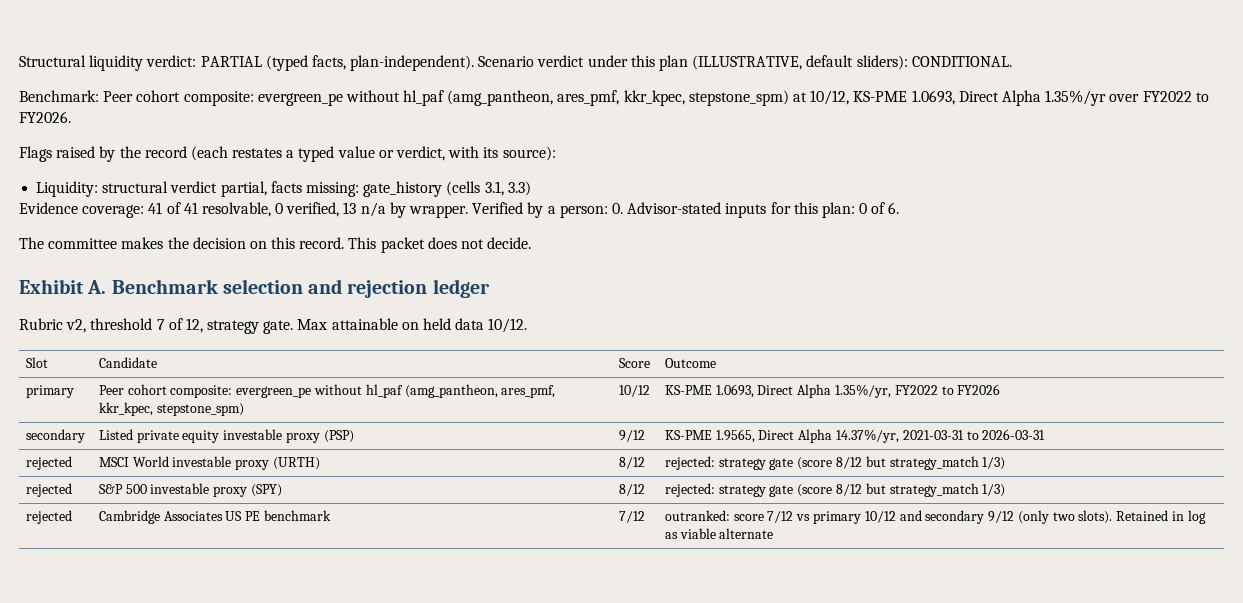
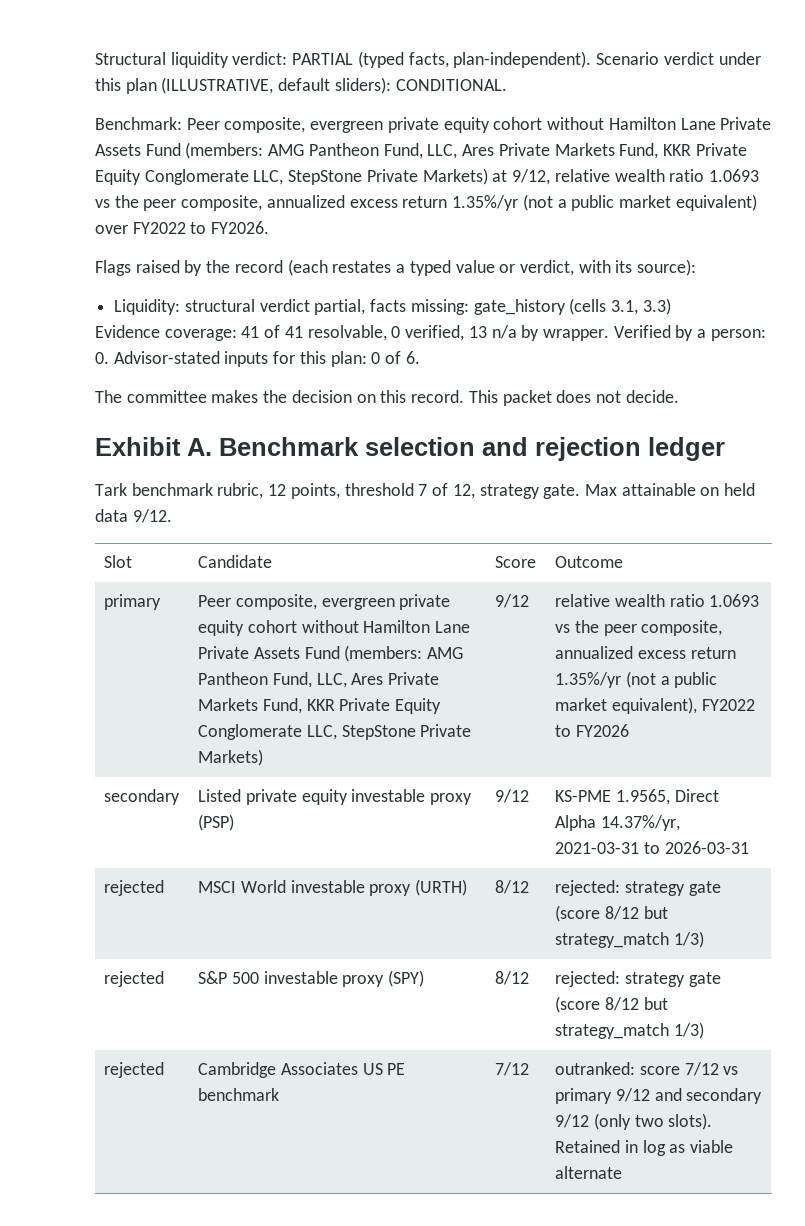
[136,90,1107,106] cohort composite: evergreen_pe without hl_paf (amg_pantheon, ares_pmf, kkr_kpec, stepstone_spm) at 10/12, KS-PME 1.0693, Direct Alpha 1.35%/yr -> [224,117,772,133] [95,142,747,159] [95,168,759,185] [95,194,757,211] composite, evergreen private equity cohort without Hamilton Lane Private Assets Fund (members: AMG Pantheon Fund, LLC, Ares Private Markets Fund, KKR Private Equity Conglomerate LLC, StepStone Private Markets) at 9/12, relative wealth ratio 1.0693 vs the peer composite, annualized excess return 1.35%/yr (not a public market equivalent)
[19,318,87,333] Rubric v2, -> [95,483,340,499] Tark benchmark rubric, 12 points,
[488,318,528,333] 10/12. -> [132,509,172,523] 9/12.
[127,384,556,398] [98,402,244,416] [618,385,650,397] [664,384,892,398] cohort composite: evergreen_pe without hl_paf (amg_pantheon, ares_pmf, kkr_kpec, stepstone_spm) | 10/12 | KS-PME 1.0693, Direct Alpha 1.35%/yr, -> [235,594,451,610] [198,620,471,636] [198,645,464,662] [198,672,440,688] [198,698,442,714] [198,724,472,740] [198,749,264,766] [495,594,530,608] [555,594,760,607] [555,620,723,636] [555,646,736,659] [555,671,718,688] [555,697,697,714] composite, evergreen private equity cohort without Hamilton Lane Private Assets Fund (members: AMG Pantheon Fund, LLC, Ares Private Markets Fund, KKR Private Equity Conglomerate LLC, StepStone Private Markets) | 9/12 | relative wealth ratio 1.0693 vs the peer composite, annualized excess return 1.35%/yr (not a public market equivalent),
[864,511,896,523] 10/12 -> [615,1088,650,1102] 9/12

